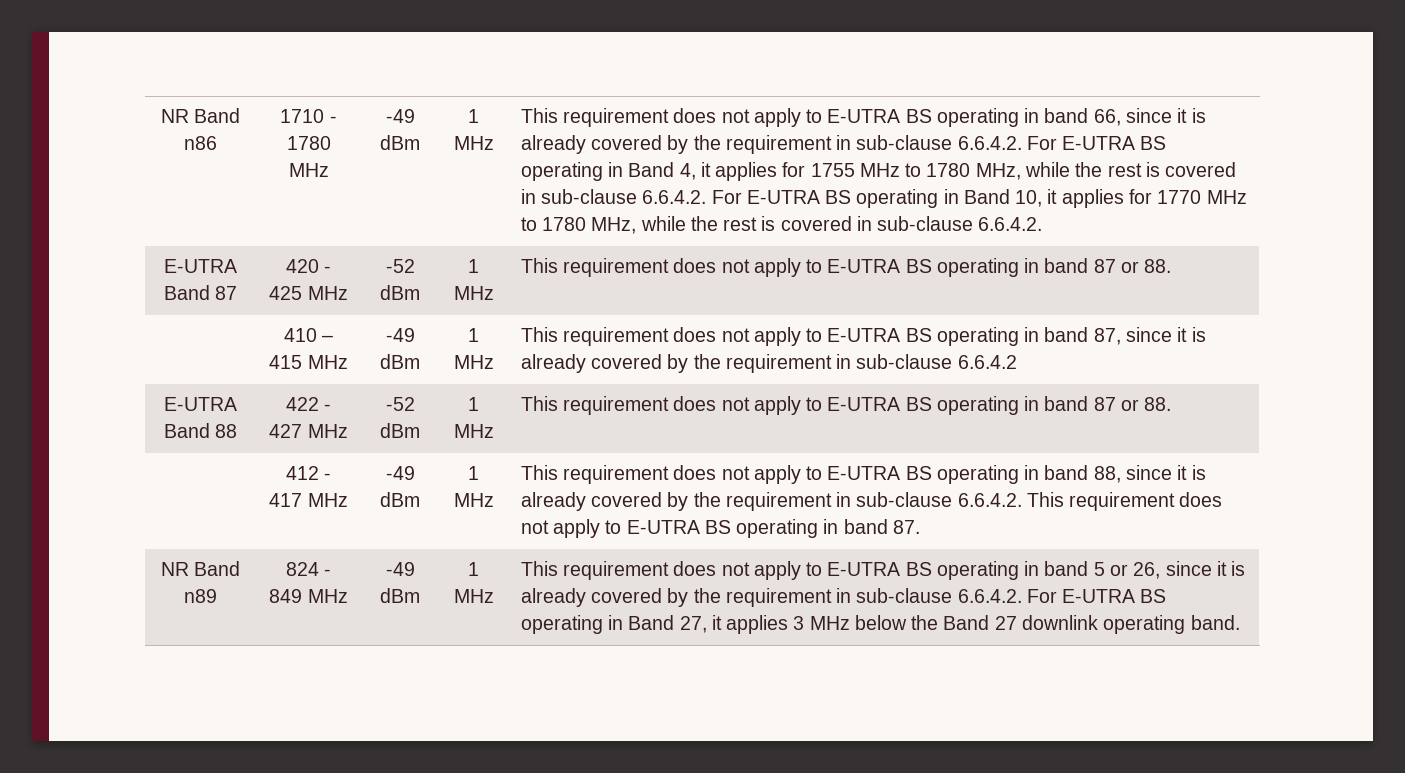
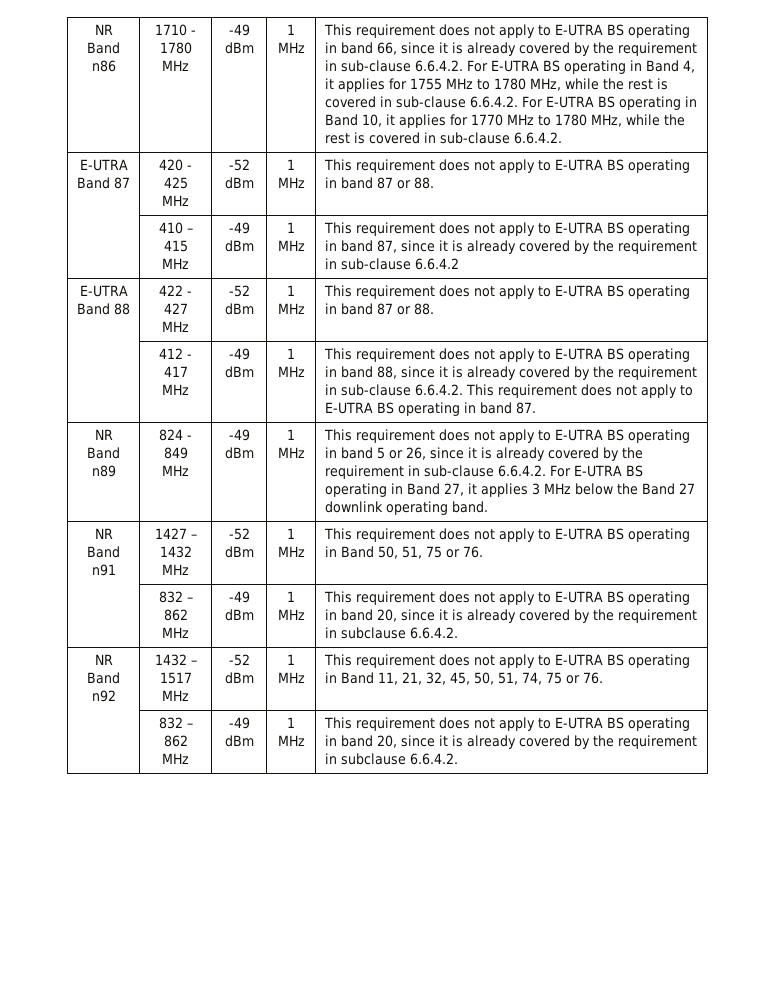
(1240, 622) none -> [94,528,113,539] [87,546,120,558] [91,564,116,576] [154,528,197,539] [159,546,192,558] [162,564,189,575] [228,528,250,540] [224,546,254,558] [287,528,295,539] [277,546,305,557] [323,528,690,542] [324,546,483,559] [158,591,193,603] [163,609,188,621] [162,627,189,638] [228,591,250,603] [224,609,254,621] [287,591,295,602] [277,609,305,620] [323,591,690,605] [324,609,697,623] [324,627,458,639] [94,654,113,665] [87,672,120,684] [91,690,116,702] [154,654,197,666] [159,672,192,684] [162,690,189,701] [228,654,250,666] [224,672,254,684] [287,654,295,665] [277,672,305,683] [323,654,690,668] [324,672,603,685] [158,717,193,729] [163,735,188,747] [162,753,189,764] [228,717,250,729] [224,735,254,747] [287,717,295,728] [277,735,305,746] [323,717,690,731] [324,735,697,749] [324,753,458,765] // NR Band n91 | 1427 – 1432 MHz | -52 dBm | 1 MHz | This requirement does not apply to E-UTRA BS operating in Band 50, 51, 75 or 76. // | 832 – 862 MHz | -49 dBm | 1 MHz | This requirement does not apply to E-UTRA BS operating in band 20, since it is already covered by the requirement in subclause 6.6.4.2. // NR Band n92 | 1432 – 1517 MHz | -52 dBm | 1 MHz | This requirement does not apply to E-UTRA BS operating in Band 11, 21, 32, 45, 50, 51, 74, 75 or 76. // | 832 – 862 MHz | -49 dBm | 1 MHz | This requirement does not apply to E-UTRA BS operating in band 20, since it is already covered by the requirement in subclause 6.6.4.2.

